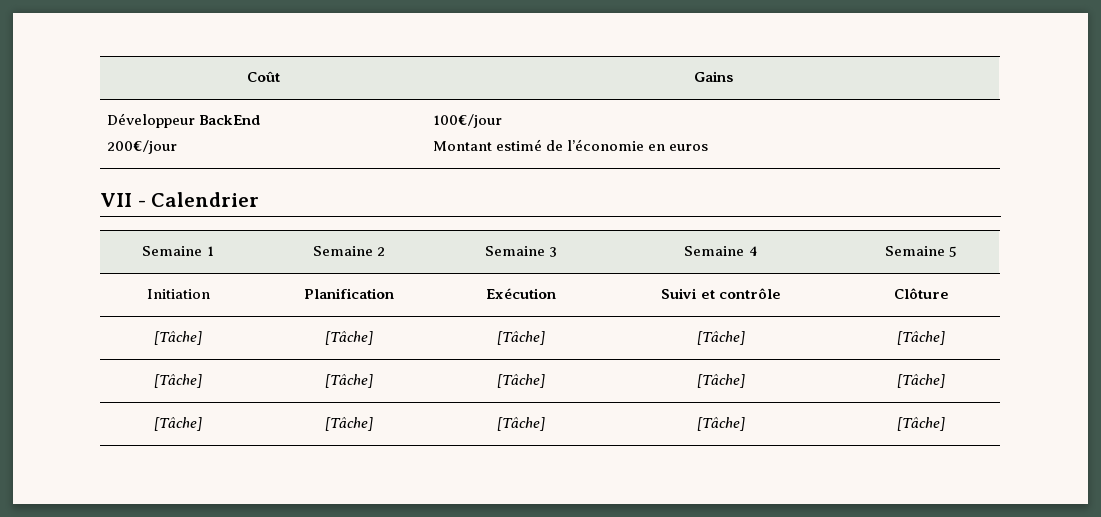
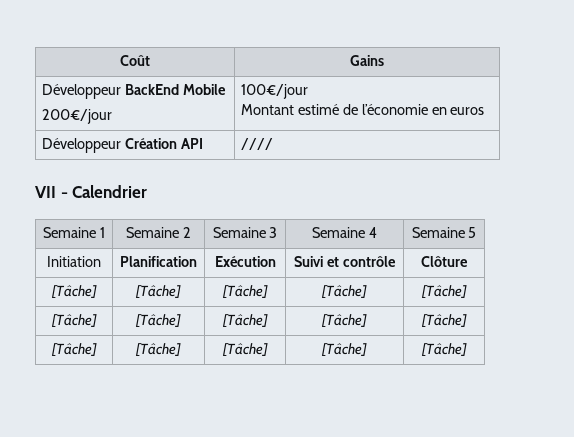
(260, 120) none -> [182,84,226,95] Mobile
(709, 147) none -> [41,138,203,153] [240,138,273,150] // Développeur Création API | ////

